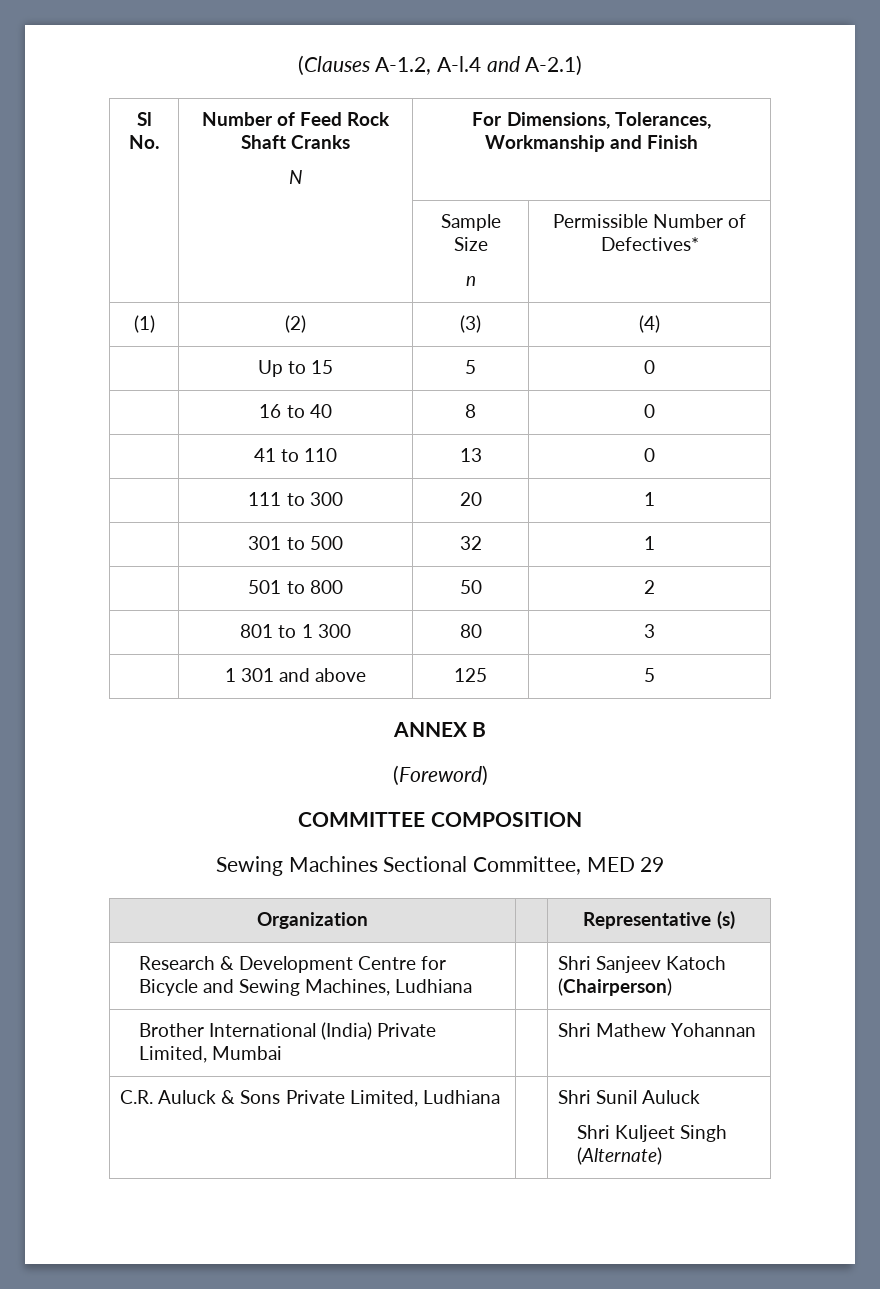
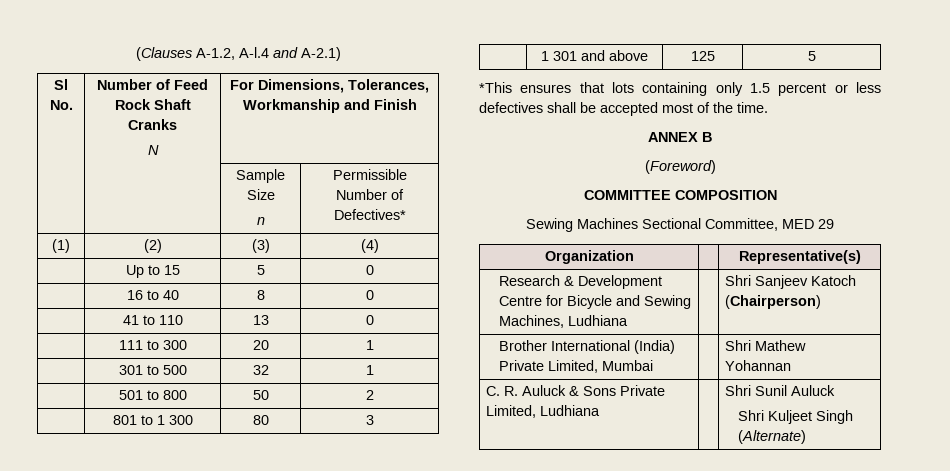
(655, 675) none -> [479,82,881,96] [479,102,768,116] // *This ensures that lots containing only 1.5 percent or less defectives shall be accepted most of the time.
[583,911,735,929] Representative (s) -> [738,250,861,264] Representative(s)
[120,1090,154,1104] C.R. -> [485,386,518,396] C. R.

